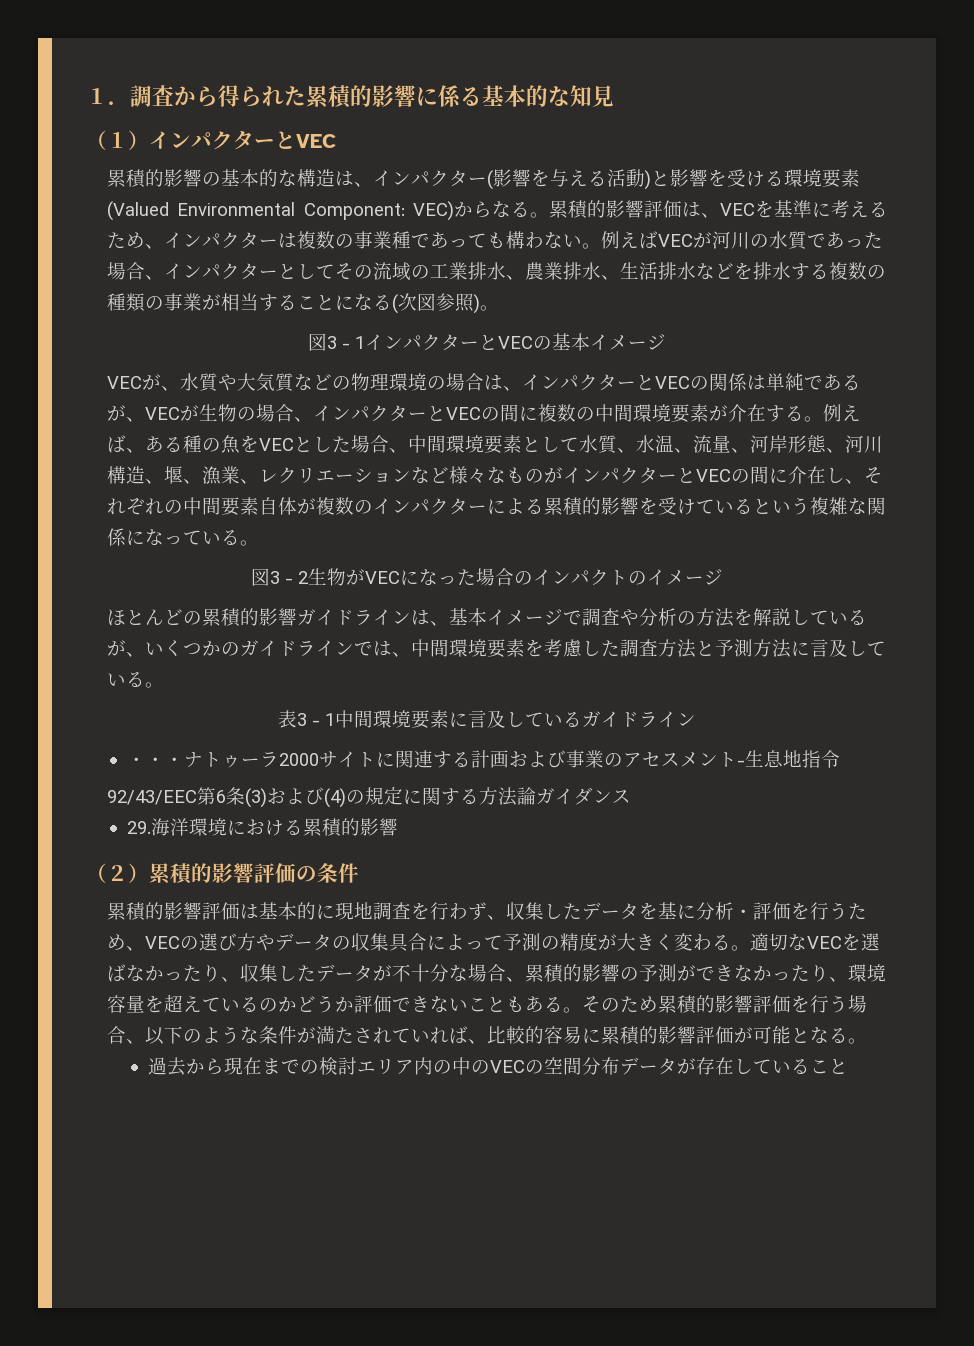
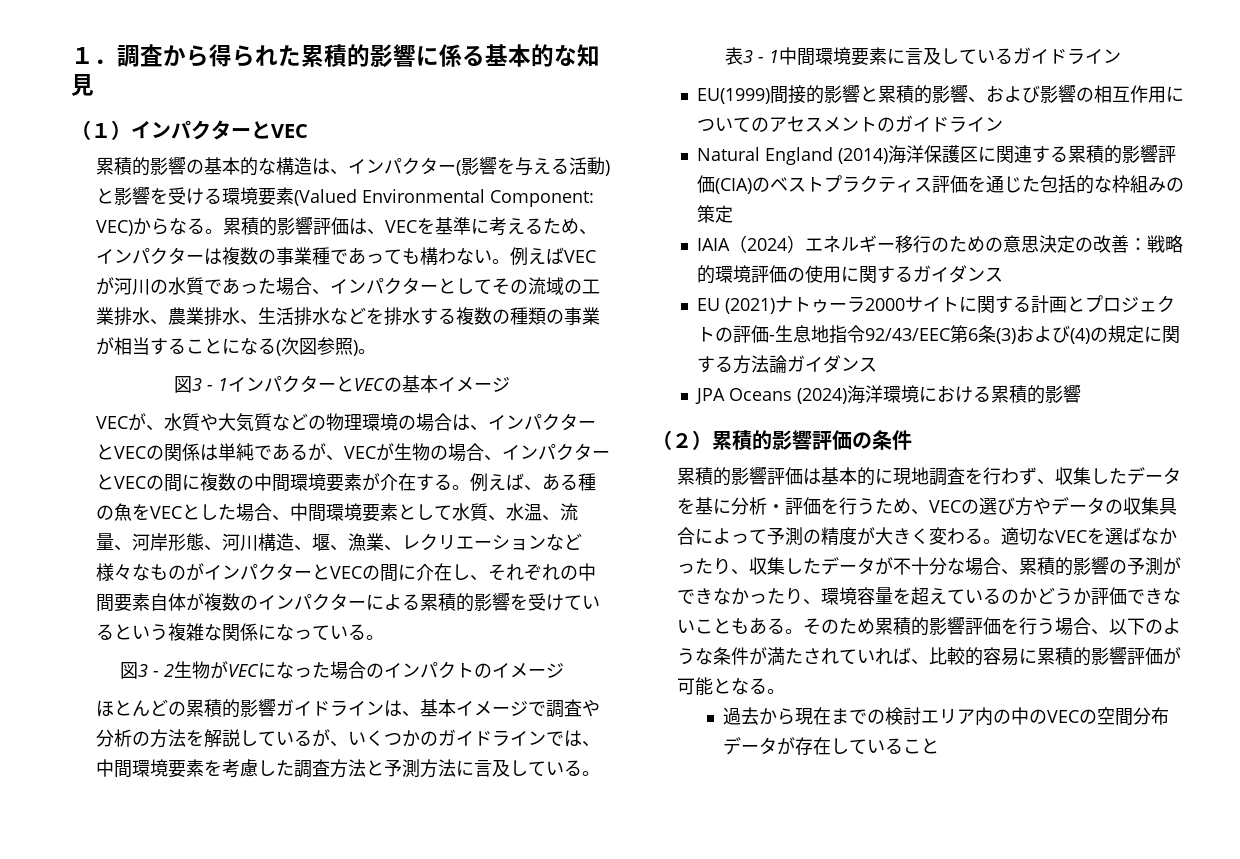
[126,757,184,766] ・・・ -> [697,85,1185,104] [697,115,1004,133] [697,145,1177,165] [697,175,1185,194] [697,205,734,223] [697,235,1184,253] [697,265,1004,284] [697,298,776,314] EU(1999)間接的影響と累積的影響、および影響の相互作用についてのアセスメントのガイドライン // Natural England (2014)海洋保護区に関連する累積的影響評価(CIA)のベストプラクティス評価を通じた包括的な枠組みの策定 // IAIA（2024）エネルギー移行のための意思決定の改善：戦略的環境評価の使用に関するガイダンス // EU (2021)
[413,750,433,768] 連 -> (996, 304) none
[508,750,737,768] および事業のアセスメント -> [1067,295,1176,313] [697,325,770,343] とプロジェクトの評価
(840, 759) // -> (866, 334) none
[126,821,151,834] 29. -> [695,388,848,404] JPA Oceans (2024)

